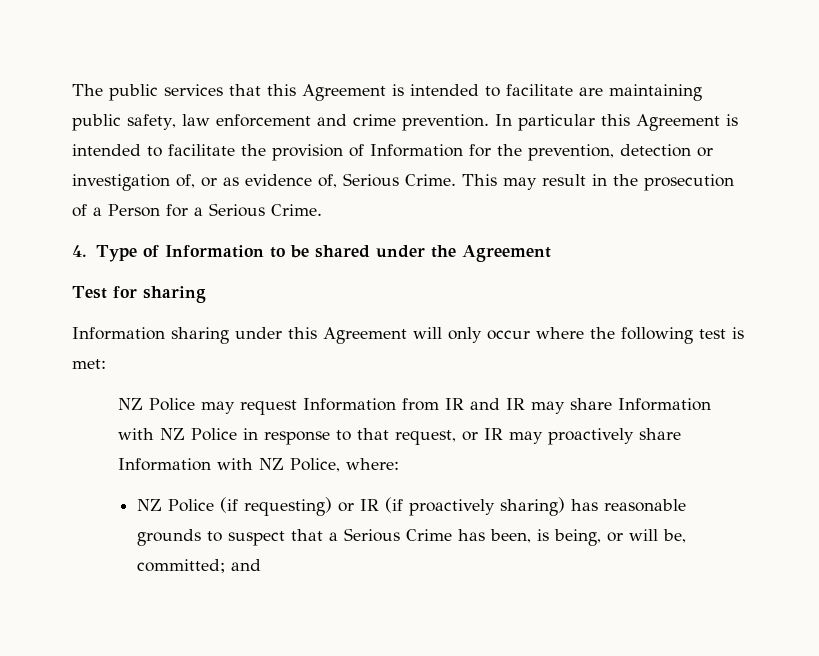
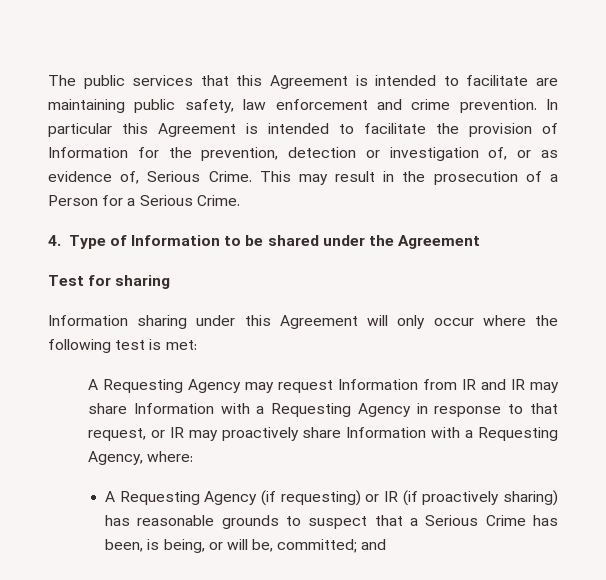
[117,398,195,411] NZ Police -> [88,379,242,393] A Requesting Agency
[159,428,237,441] NZ Police -> [256,403,411,417] a Requesting Agency
[258,458,399,472] [137,499,215,512] NZ Police, where: // NZ Police -> [465,427,559,441] [88,451,194,465] [105,491,258,505] a Requesting Agency, where: // A Requesting Agency

